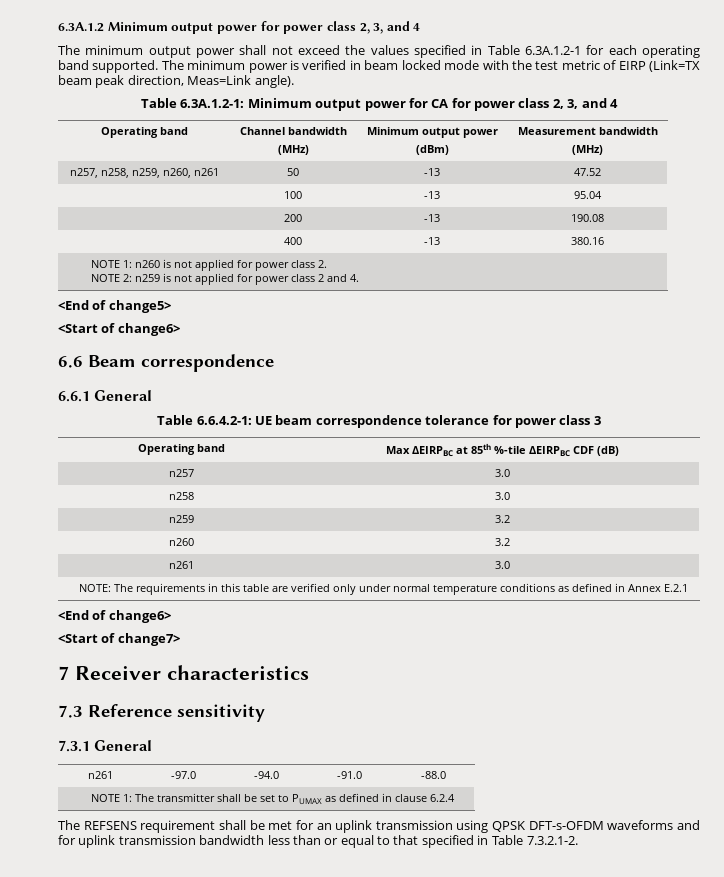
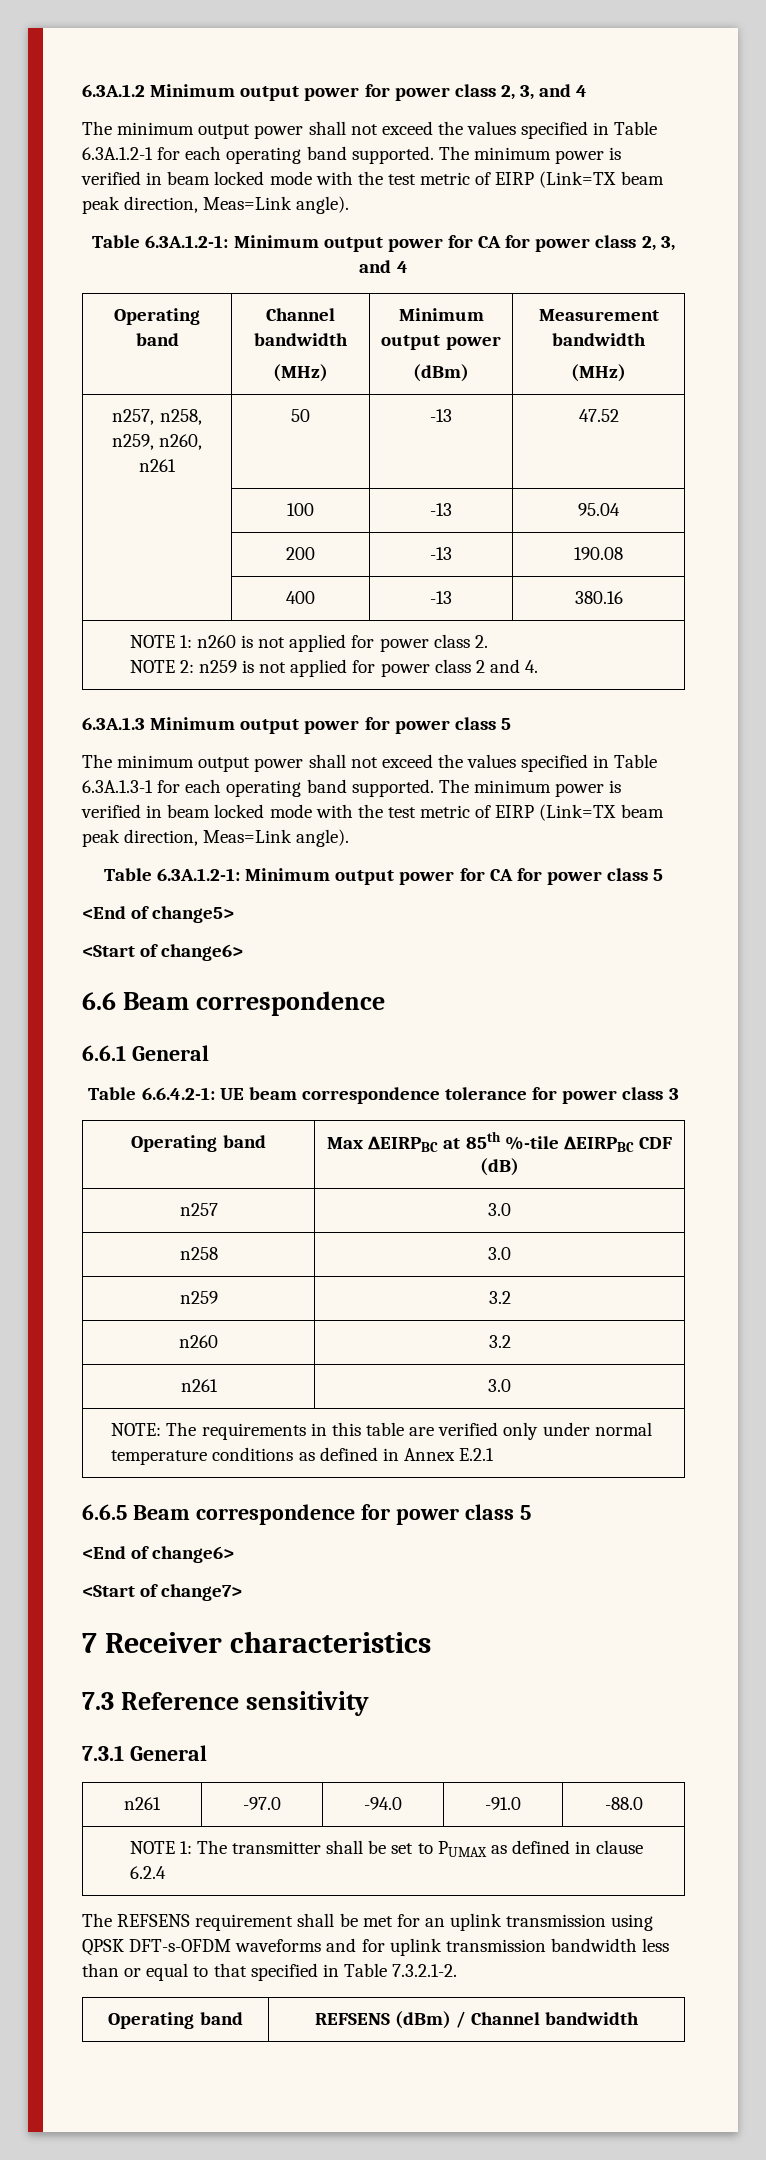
(359, 278) none -> [82,717,511,734] [82,754,658,772] [82,779,622,797] [81,804,664,821] [82,829,350,847] [103,868,664,885] // 6.3A.1.3 Minimum output power for power class 5 // The minimum output power shall not exceed the values specified in Table 6.3A.1.3-1 for each operating band supported. The minimum power is verified in beam locked mode with the test metric of EIRP (Link=TX beam peak direction, Meas=Link angle). // Table 6.3A.1.2-1: Minimum output power for CA for power class 5
(688, 588) none -> [82,1504,531,1525] // 6.6.5 Beam correspondence for power class 5
(578, 840) none -> [108,2012,243,2029] [314,2011,640,2029] // Operating band | REFSENS (dBm) / Channel bandwidth

